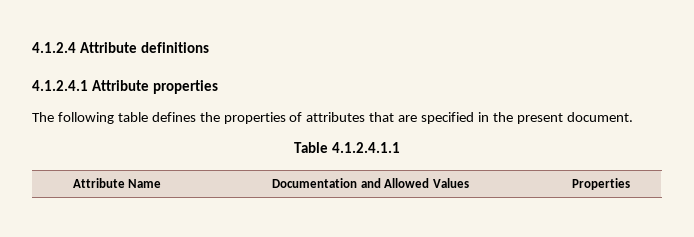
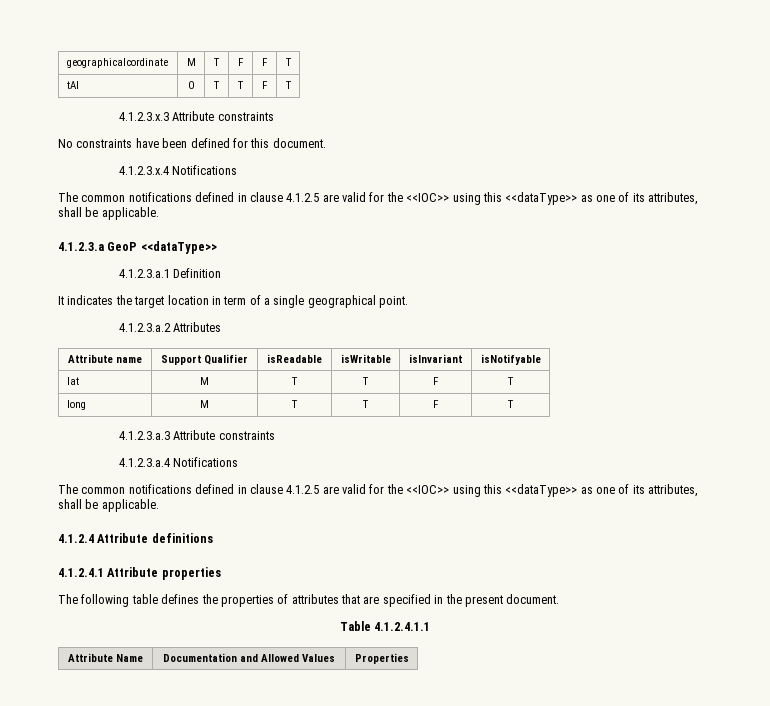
(32, 47) none -> [66,58,168,68] [186,58,196,66] [213,58,220,66] [238,58,244,66] [262,58,268,66] [284,58,292,66] [66,81,79,89] [187,81,195,89] [213,81,220,89] [237,81,244,89] [262,81,268,89] [284,81,292,89] [118,111,274,121] [58,138,326,148] [118,165,238,175] [58,192,699,205] [58,207,159,220] [58,241,217,254] [118,268,222,278] [58,295,409,308] [118,322,222,332] [68,354,142,363] [161,354,248,365] [267,354,322,363] [340,354,391,363] [409,354,463,363] [480,354,541,365] [66,377,79,385] [200,377,209,385] [291,377,298,385] [362,377,369,385] [433,377,439,385] [507,377,514,385] [66,400,86,410] [200,400,209,408] [291,400,298,408] [362,400,369,408] [433,400,439,408] [507,400,514,408] [118,430,275,440] [118,457,239,467] [58,484,699,497] [58,499,159,512] geographicalcordinate | M | T | F | F | T // tAI | O | T | T | F | T // 4.1.2.3.x.3 Attribute constraints // No constraints have been defined for this document. // 4.1.2.3.x.4 Notifications // The common notifications defined in clause 4.1.2.5 are valid for the <<IOC>> using this <<dataType>> as one of its attributes, shall be applicable. // 4.1.2.3.a GeoP <<dataType>> // 4.1.2.3.a.1 Definition // It indicates the target location in term of a single geographical point. // 4.1.2.3.a.2 Attributes // Attribute name | Support Qualifier | isReadable | isWritable | isInvariant | isNotifyable // lat | M | T | T | F | T // long | M | T | T | F | T // 4.1.2.3.a.3 Attribute constraints // 4.1.2.3.a.4 Notifications // The common notifications defined in clause 4.1.2.5 are valid for the <<IOC>> using this <<dataType>> as one of its attributes, shall be applicable. //

